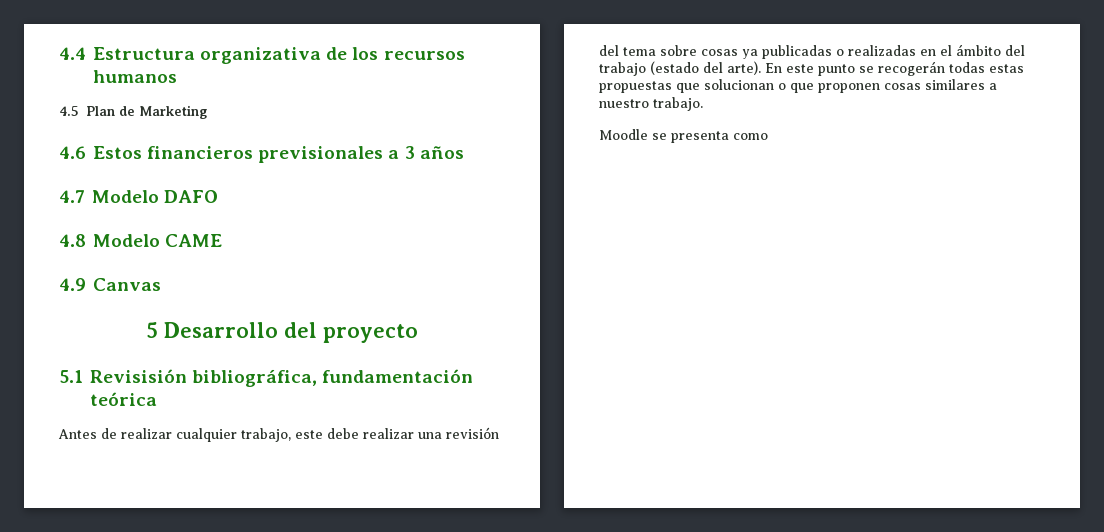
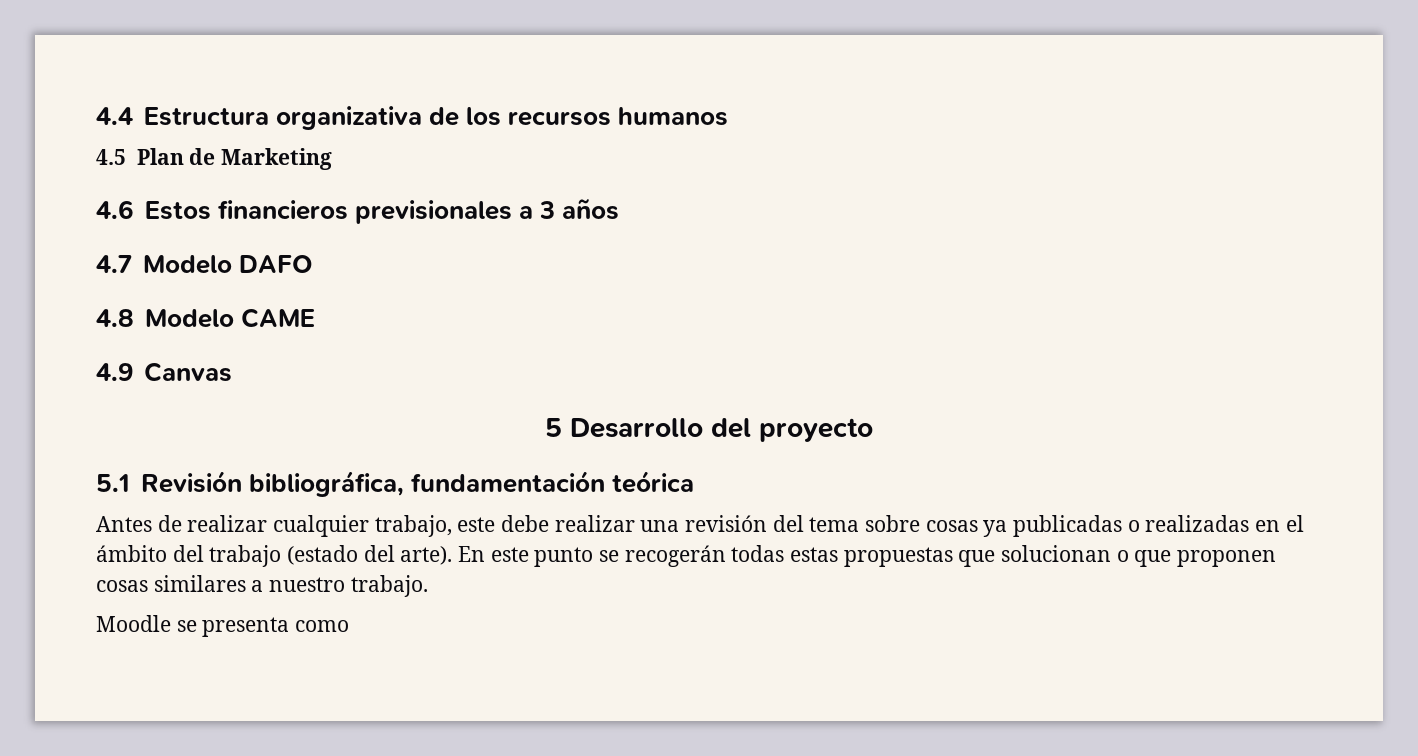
[90,369,187,383] Revisisión -> [140,470,242,493] Revisión

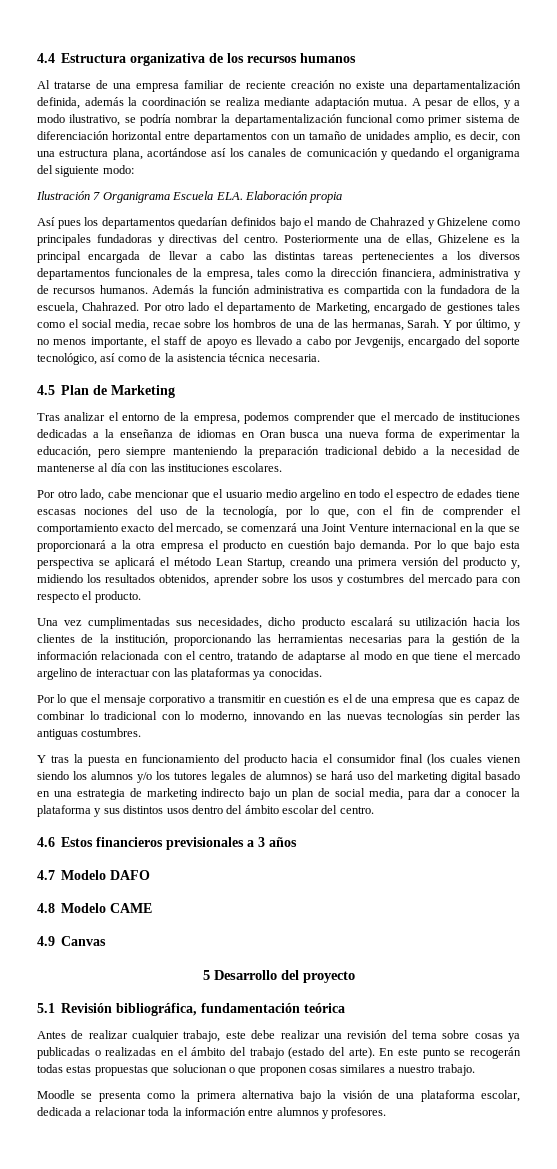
[96,148,332,170] 4.5 Plan de Marketing -> [37,80,521,92] [37,97,520,109] [37,114,520,126] [37,131,521,143] [37,148,520,160] [37,165,134,177] [36,191,343,203] [37,217,521,229] [37,234,520,246] [37,251,520,263] [37,268,521,280] [37,285,520,297] [37,302,520,314] [37,319,521,331] [37,336,520,348] [37,353,320,365] [37,385,176,398] [37,412,520,424] [37,429,520,441] [37,446,520,458] [37,463,283,472] [37,489,520,501] [37,506,521,518] [37,523,520,535] [37,540,520,552] [37,557,520,569] [37,574,521,586] [37,591,141,603] [37,617,520,629] [37,634,520,646] [37,651,520,663] [37,668,322,680] [37,694,521,706] [37,711,521,723] [37,728,142,740] [37,754,522,766] [37,771,520,783] [37,788,520,800] [37,805,374,817] Al tratarse de una empresa familiar de reciente creación no existe una departamentalización definida, además la coordinación se realiza mediante adaptación mutua. A pesar de ellos, y a modo ilustrativo, se podría nombrar la departamentalización funcional como primer sistema de diferenciación horizontal entre departamentos con un tamaño de unidades amplio, es decir, con una estructura plana, acortándose así los canales de comunicación y quedando el organigrama del siguiente modo: // Ilustración 7 Organigrama Escuela ELA. Elaboración propia // Así pues los departamentos quedarían definidos bajo el mando de Chahrazed y Ghizelene como principales fundadoras y directivas del centro. Posteriormente una de ellas, Ghizelene es la principal encargada de llevar a cabo las distintas tareas pertenecientes a los diversos departamentos funcionales de la empresa, tales como la dirección financiera, administrativa y de recursos humanos. Además la función administrativa es compartida con la fundadora de la escuela, Chahrazed. Por otro lado el departamento de Marketing, encargado de gestiones tales como el social media, recae sobre los hombros de una de las hermanas, Sarah. Y por último, y no menos importante, el staff de apoyo es llevado a cabo por Jevgenijs, encargado del soporte tecnológico, así como de la asistencia técnica necesaria. // 4.5 Plan de Marketing // Tras analizar el entorno de la empresa, podemos comprender que el mercado de instituciones dedicadas a la enseñanza de idiomas en Oran busca una nueva forma de experimentar la educación, pero siempre manteniendo la preparación tradicional debido a la necesidad de mantenerse al día con las instituciones escolares. // Por otro lado, cabe mencionar que el usuario medio argelino en todo el espectro de edades tiene escasas nociones del uso de la tecnología, por lo que, con el fin de comprender el comportamiento exacto del mercado, se comenzará una Joint Venture internacional en la que se proporcionará a la otra empresa el producto en cuestión bajo demanda. Por lo que bajo esta perspectiva se aplicará el método Lean Startup, creando una primera versión del producto y, midiendo los resultados obtenidos, aprender sobre los usos y costumbres del mercado para con respecto el producto. // Una vez cumplimentadas sus necesidades, dicho producto escalará su utilización hacia los clientes de la institución, proporcionando las herramientas necesarias para la gestión de la información relacionada con el centro, tratando de adaptarse al modo en que tiene el mercado argelino de interactuar con las plataformas ya conocidas. // Por lo que el mensaje corporativo a transmitir en cuestión es el de una empresa que es capaz de combinar lo tradicional con lo moderno, innovando en las nuevas tecnologías sin perder las antiguas costumbres. // Y tras la puesta en funcionamiento del producto hacia el consumidor final (los cuales vienen siendo los alumnos y/o los tutores legales de alumnos) se hará uso del marketing digital basado en una estrategia de marketing indirecto bajo un plan de social media, para dar a conocer la plataforma y sus distintos usos dentro del ámbito escolar del centro.
(350, 626) none -> [181,1090,521,1102] [37,1107,387,1119] la primera alternativa bajo la visión de una plataforma escolar, dedicada a relacionar toda la información entre alumnos y profesores.

